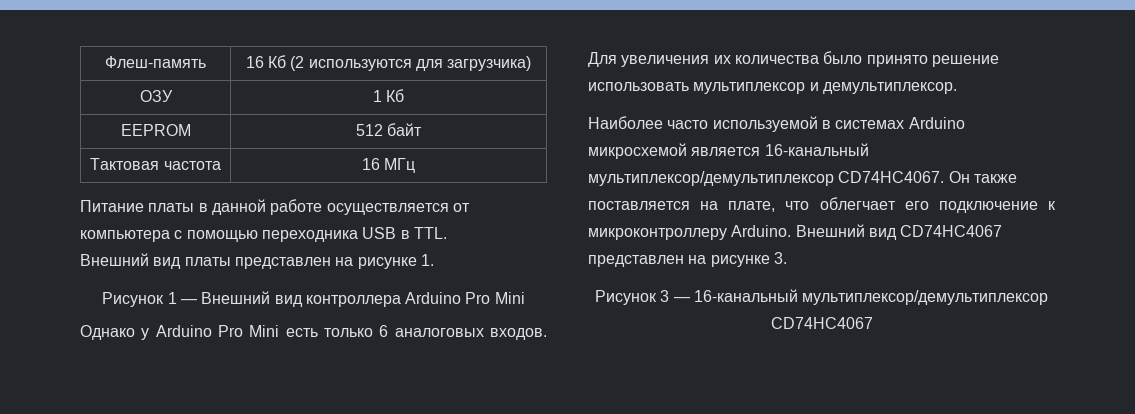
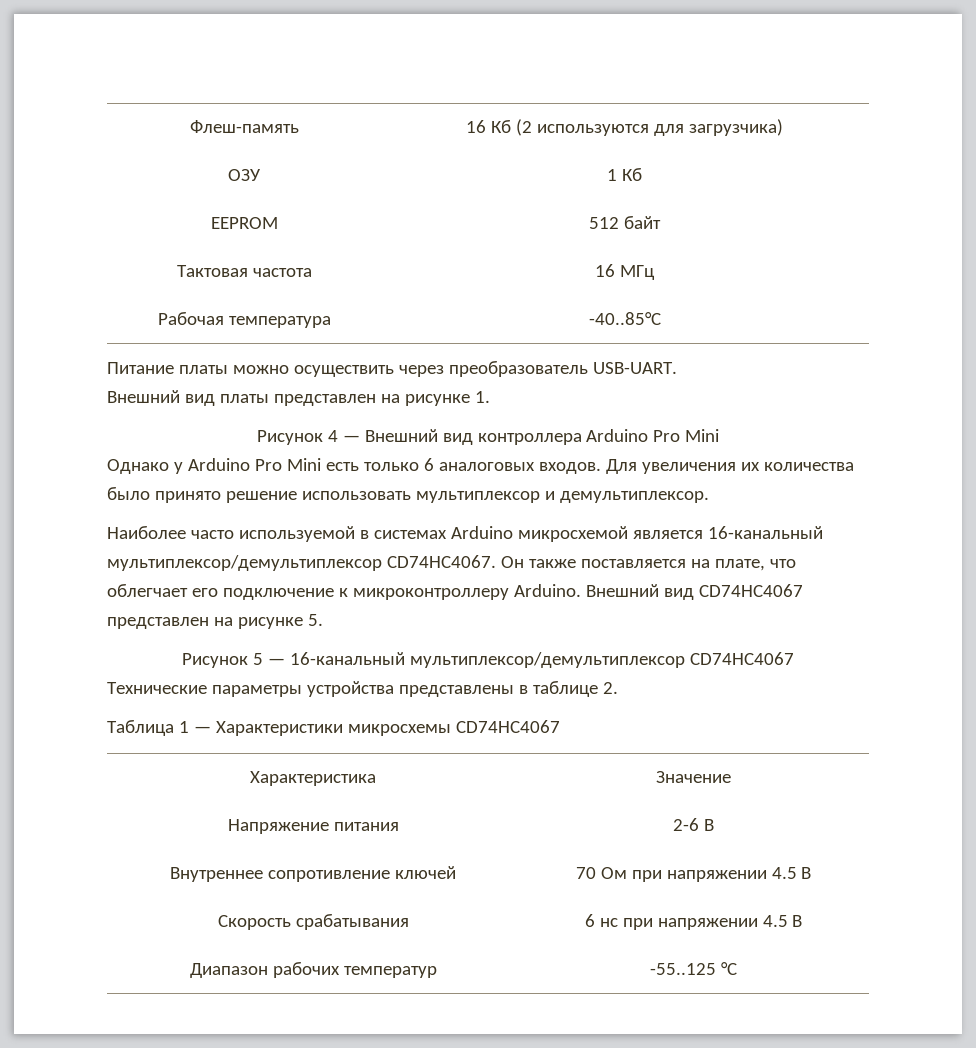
(416, 165) none -> [157,312,331,328] [588,312,661,325] // Рабочая температура | -40..85°C
[198,199,470,215] [80,227,447,242] в данной работе осуществляется от компьютера с помощью переходника USB в TTL. -> [232,361,677,377] можно осуществить через преобразователь USB-UART.
[167,292,177,304] 1 -> [327,430,338,442] 4
[773,252,787,264] [594,290,670,305] 3. // Рисунок 3 -> [307,614,323,626] [182,653,264,668] 5. // Рисунок 5
(873, 323) none -> [107,681,618,697] [107,720,560,736] [250,771,376,786] [656,771,731,783] [227,819,399,834] [673,818,714,831] [170,866,456,882] [575,867,812,882] [217,914,409,930] [584,914,803,930] [189,962,437,978] [650,962,737,975] // Технические параметры устройства представлены в таблице 2. // Таблица 1 — Характеристики микросхемы CD74HC4067 // Характеристика | Значение // Напряжение питания | 2-6 В // Внутреннее сопротивление ключей | 70 Ом при напряжении 4.5 В // Скорость срабатывания | 6 нс при напряжении 4.5 В // Диапазон рабочих температур | -55..125 °C

